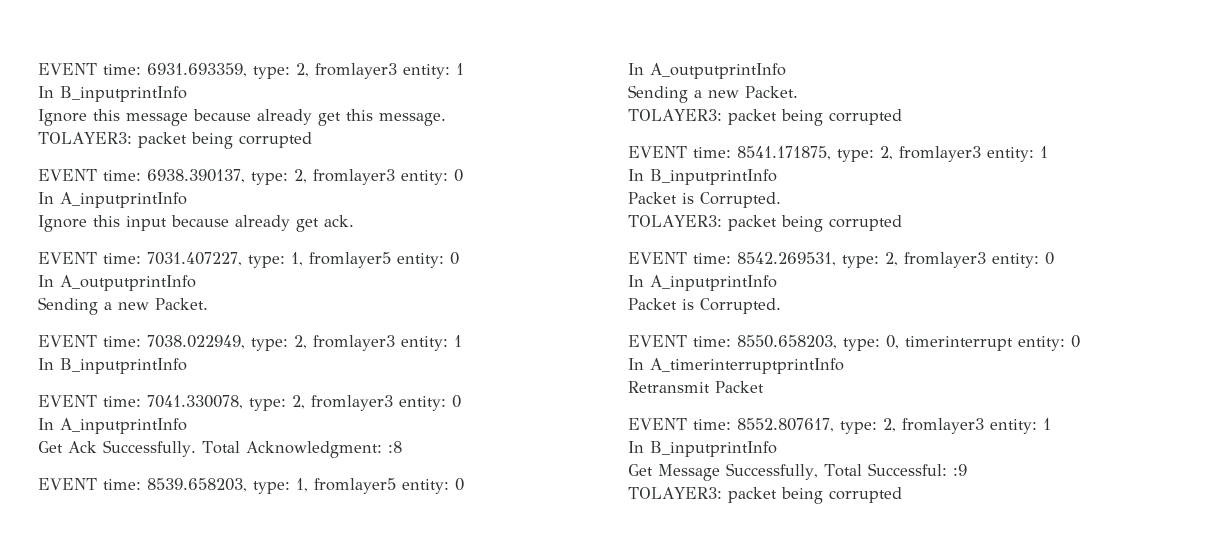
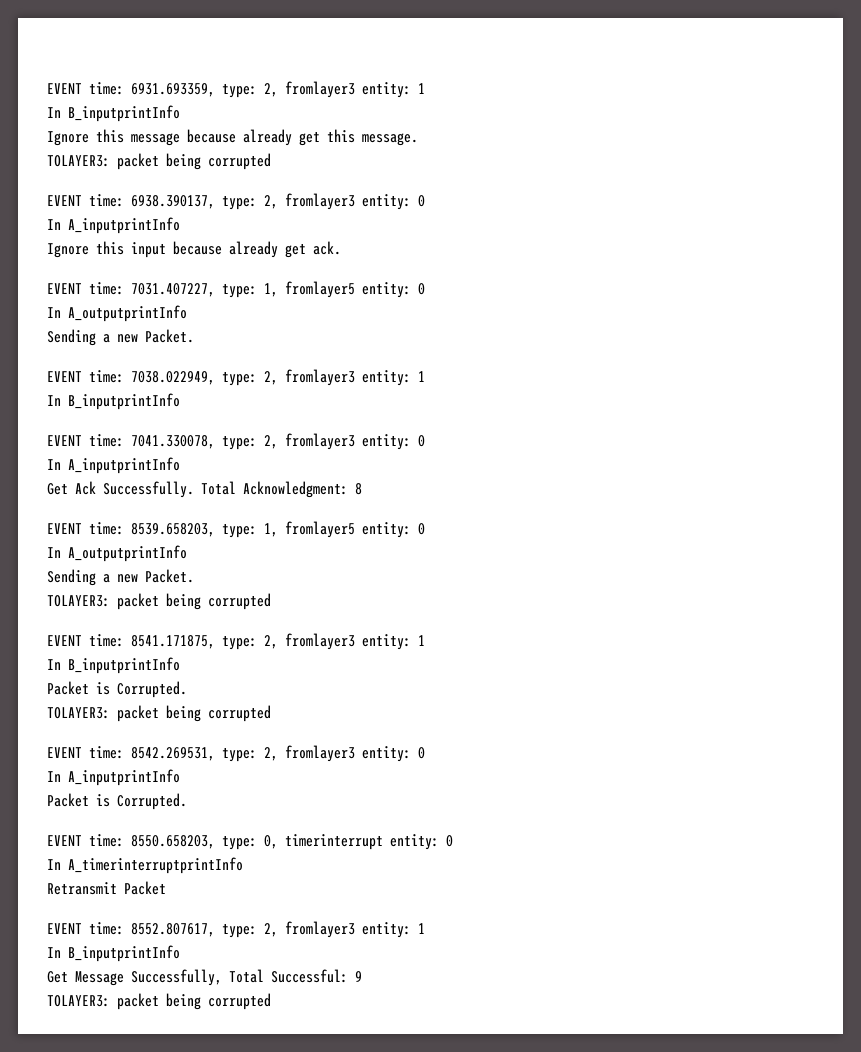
[387,441,402,453] :8 -> [355,483,362,495] 8
[952,464,967,476] :9 -> [355,971,362,982] 9

